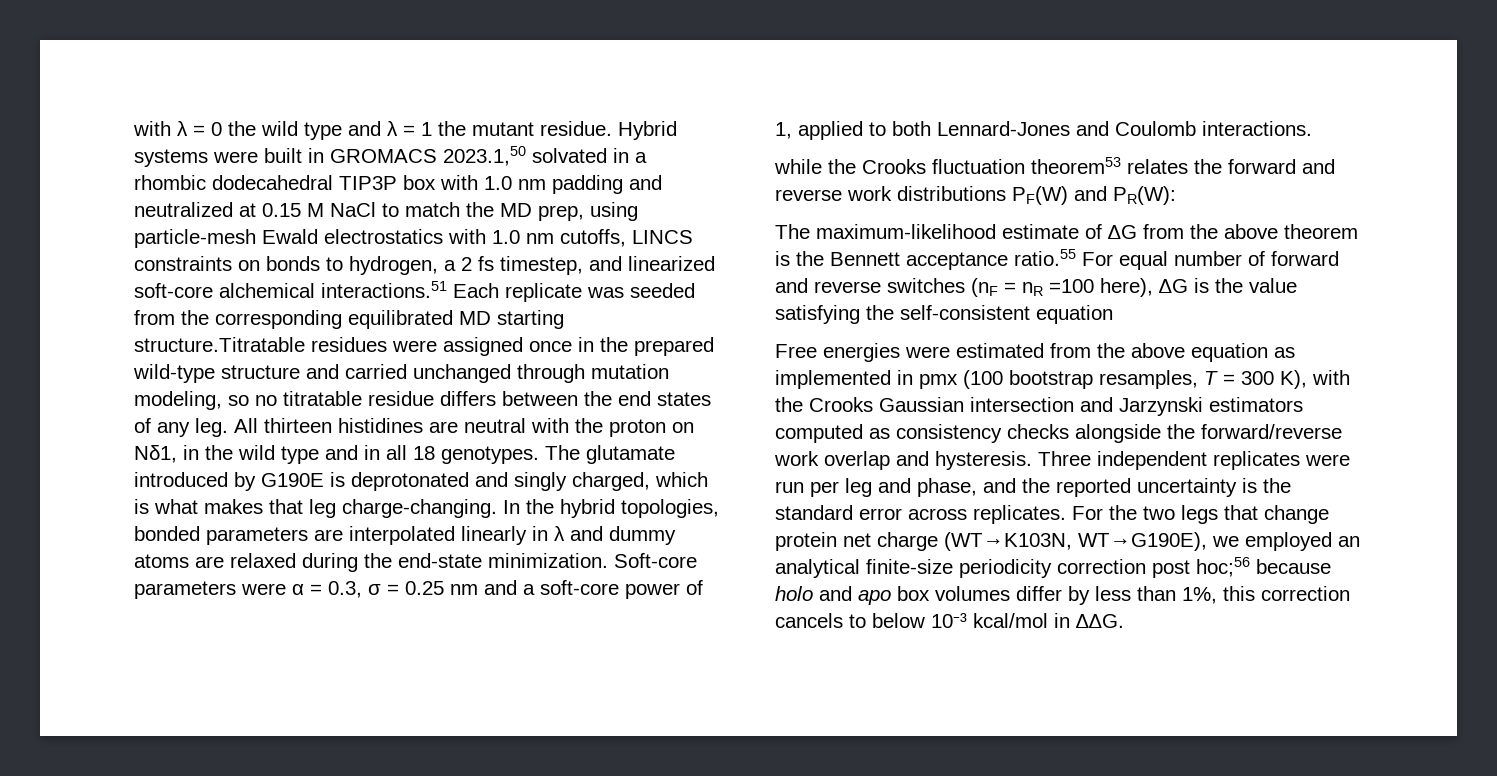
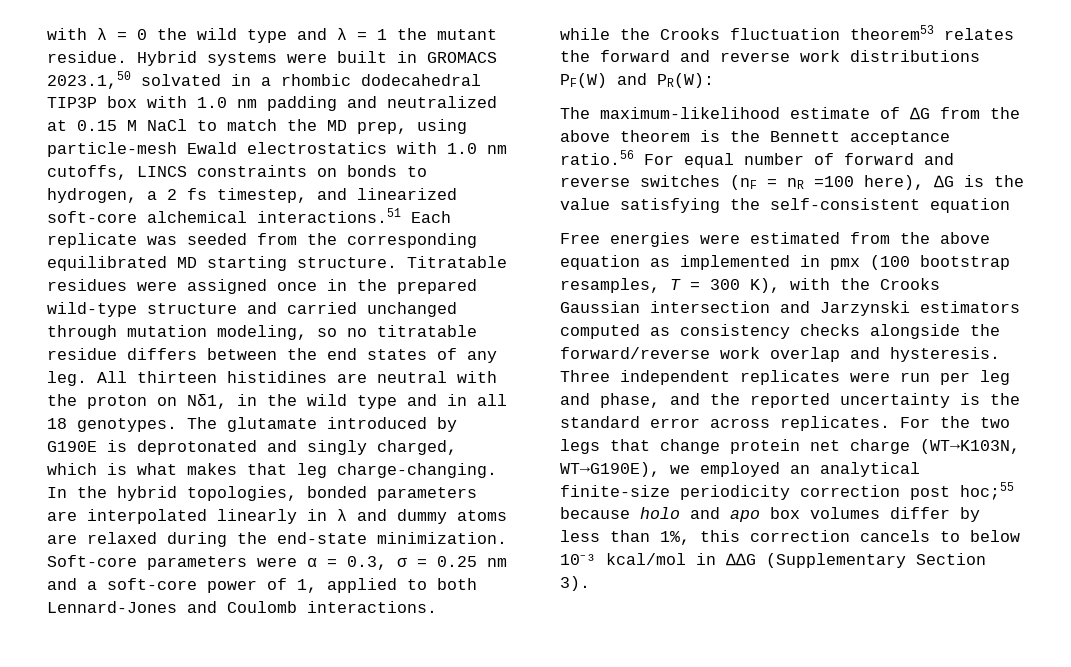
[134,337,305,352] structure.Titratable -> [297,256,507,268] structure. Titratable
[1014,249,1076,266] ratio.55 -> [560,150,634,165] ratio.56
[1196,557,1250,577] hoc;56 -> [960,482,1014,500] hoc;55
[1076,614,1124,628] ∆∆G. -> [726,553,986,568] [560,576,590,591] ∆∆G (Supplementary Section 3).

